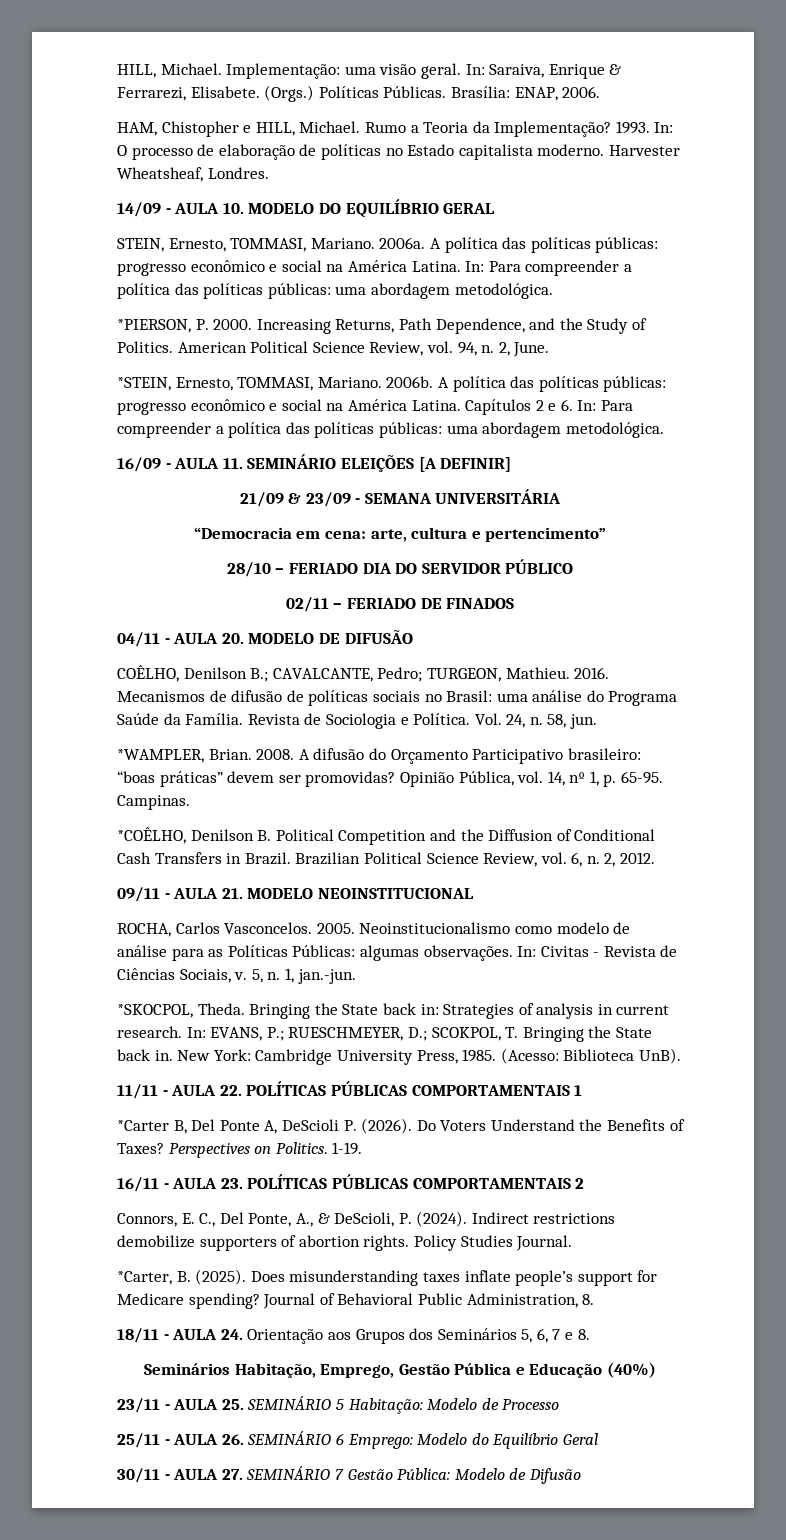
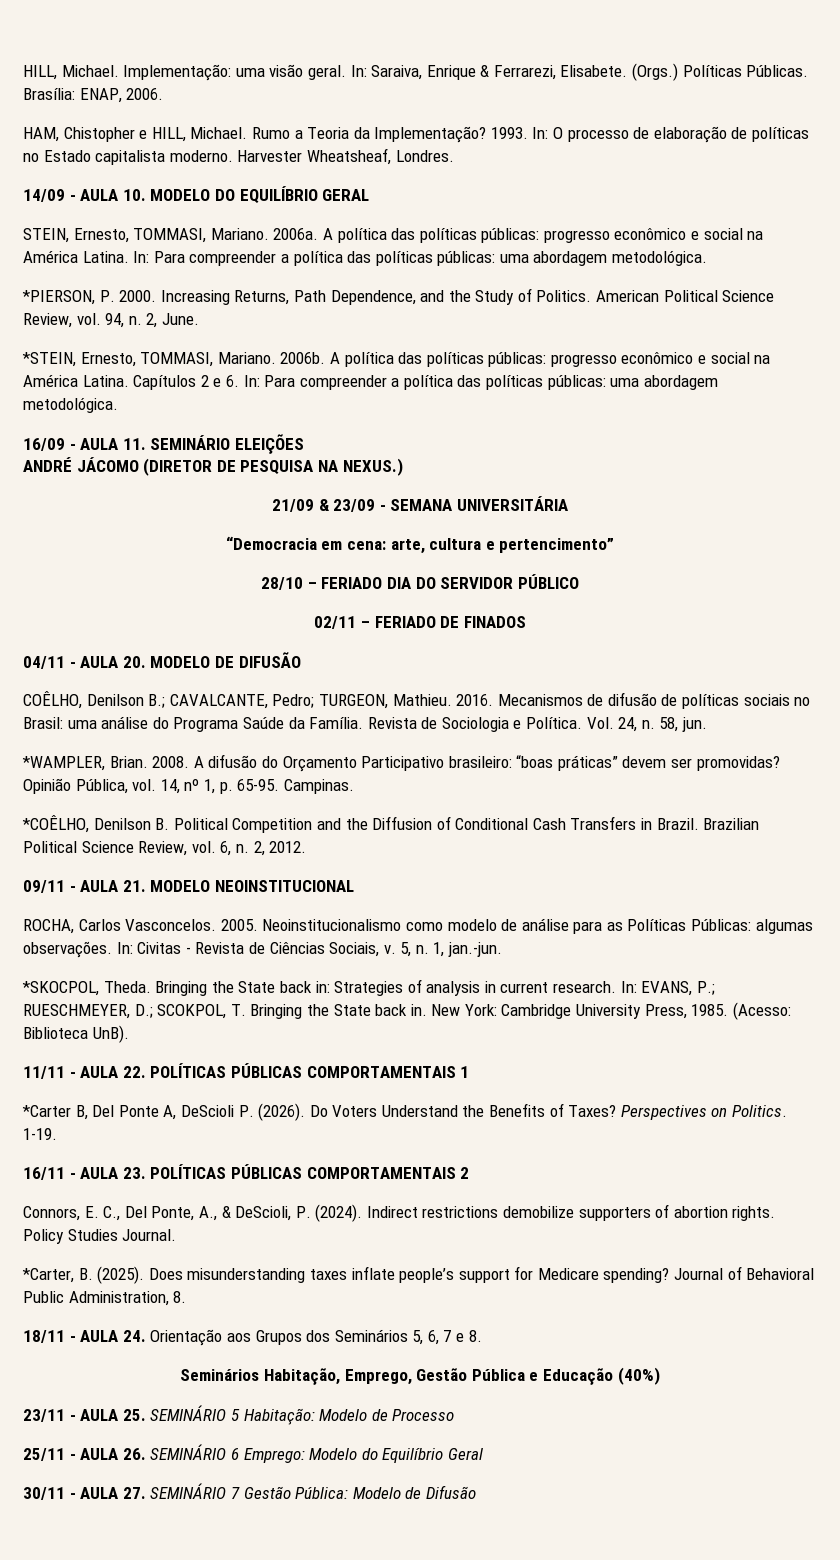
[418,457,512,472] [A DEFINIR] -> [23,457,403,476] // ANDRÉ JÁCOMO (DIRETOR DE PESQUISA NA NEXUS.)

